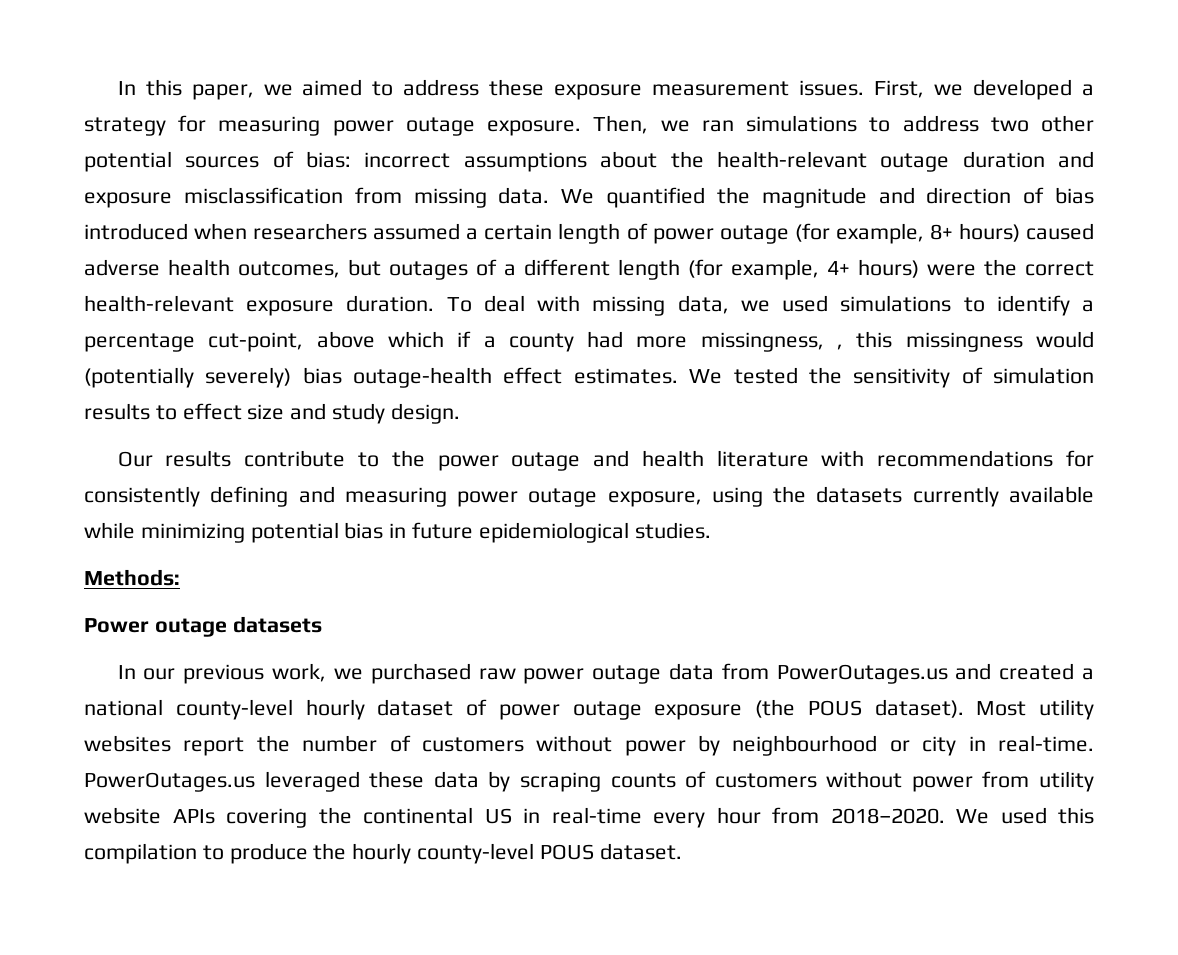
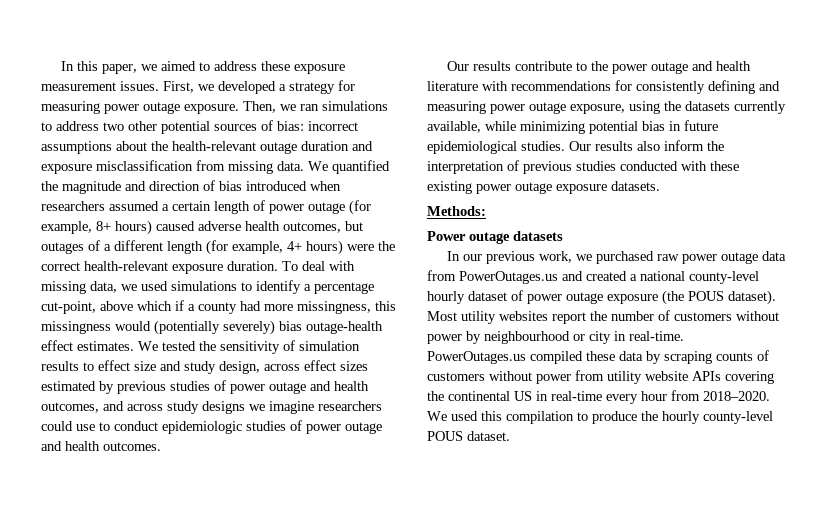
[837,344,844,350] , -> (371, 307) none
[390,403,460,424] design. -> [219,360,368,374] [41,380,369,394] [41,401,382,414] [41,420,382,434] [41,441,161,451] design, across effect sizes estimated by previous studies of power outage and health outcomes, and across study designs we imagine researchers could use to conduct epidemiologic studies of power outage and health outcomes.
[1008,486,1094,503] available -> [427,121,481,133] available,
(711, 530) none -> [569,140,724,151] [427,160,739,174] [427,181,660,194] Our results also inform the interpretation of previous studies conducted with these existing power outage exposure datasets.
[264,771,360,792] leveraged -> [530,351,583,364] compiled

